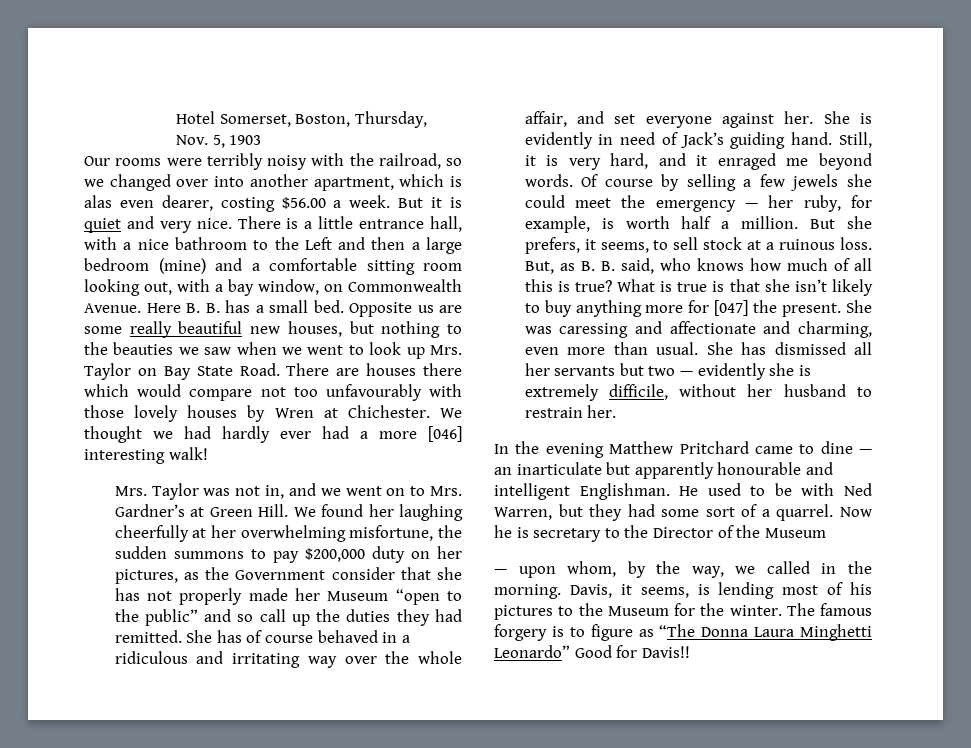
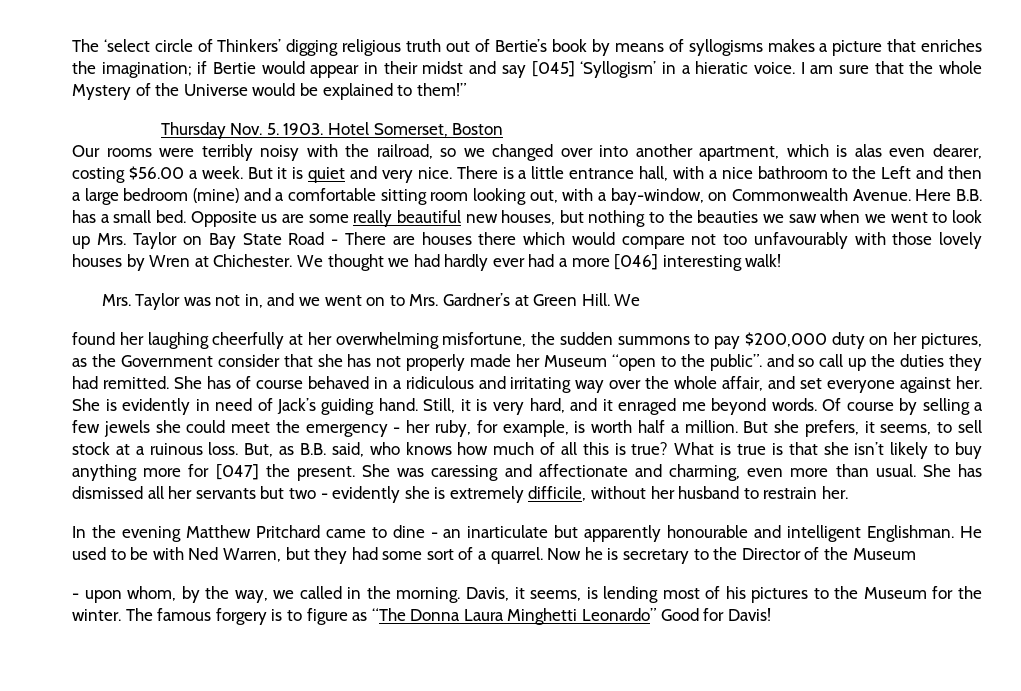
[176,111,427,128] [176,135,262,148] Hotel Somerset, Boston, Thursday, Nov. 5, 1903 -> [72,39,982,56] [72,61,982,78] [72,83,466,100] [160,122,504,139] The ‘select circle of Thinkers’ digging religious truth out of Bertie’s book by means of syllogisms makes a picture that enriches the imagination; if Bertie would appear in their midst and say [045] ‘Syllogism’ in a hieratic voice. I am sure that the whole Mystery of the Universe would be explained to them!” // Thursday Nov. 5. 1903. Hotel Somerset, Boston
[228,279,319,296] bay window, -> [610,188,704,205] bay-window,
[186,303,220,313] B. B. -> [955,189,982,201] B.B.
[239,363,280,376] Road. -> [288,232,339,245] Road -
(316, 512) none -> (641, 300) //
[144,609,198,626] public” -> [709,354,762,371] public”.
[745,203,759,208] — -> [393,427,401,433] -
[580,261,615,271] B. B. -> [299,443,326,455] B.B.
[680,371,694,376] — -> [320,493,328,499] -
[859,449,872,454] — -> [430,532,438,538] -
[494,569,507,574] — -> [72,593,79,599] -
[641,646,690,658] Davis!! -> [727,608,771,621] Davis!

